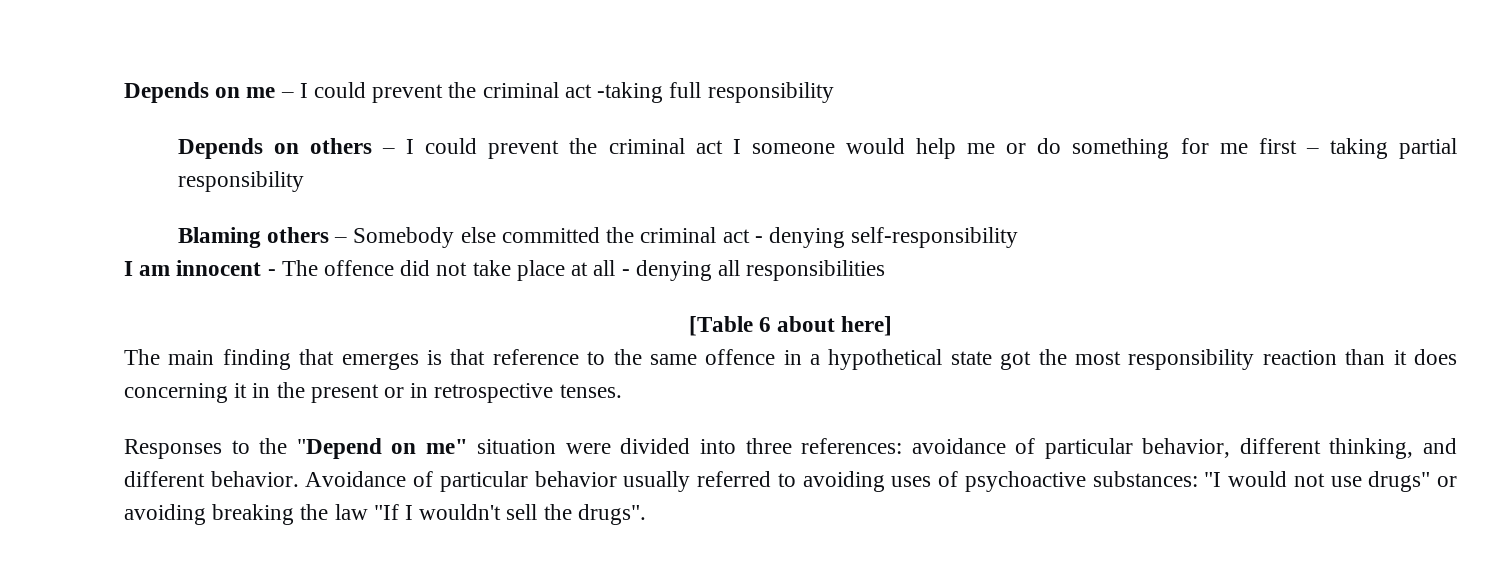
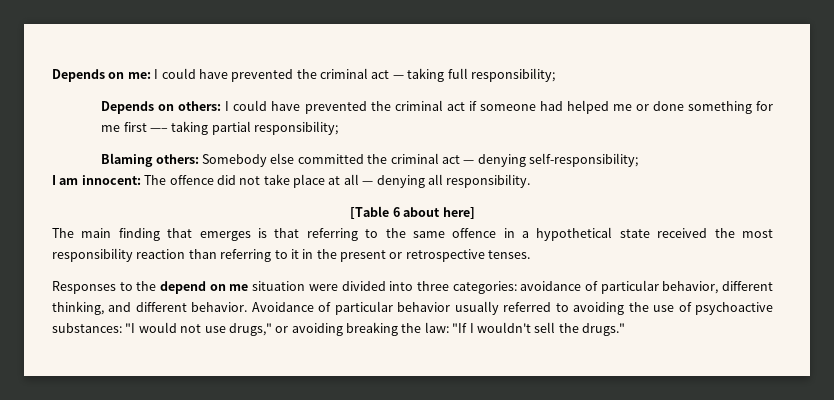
[124,82,834,103] [177,138,957,159] Depends on me – I could prevent the criminal act -taking full responsibility // Depends on others – I could prevent the criminal act I someone would help -> [52,68,555,82] [101,100,609,114] Depends on me: I could have prevented the criminal act — taking full responsibility; // Depends on others: I could have prevented the criminal act if someone had helped
[1037,138,1062,154] do -> [652,101,684,111] done
[1305,148,1319,154] – -> [150,128,169,132] —–
[177,171,304,192] responsibility -> [254,121,339,135] responsibility;
[267,227,348,243] others – -> [155,154,199,164] others:
[754,227,1019,248] - denying self-responsibility -> [463,153,639,167] — denying self-responsibility;
[176,260,276,276] innocent - -> [81,175,141,185] innocent:
[621,269,630,276] - -> [362,181,374,185] —
[746,260,886,281] responsibilities -> [446,174,531,188] responsibility.
[492,349,579,365] reference -> [306,228,358,241] referring
[1000,351,1032,370] got -> [657,228,708,238] received
[1393,349,1457,365] [124,383,228,403] it does concerning -> [220,249,288,262] referring to
[410,383,429,398] in -> (403, 255) none
[296,438,468,459] "Depend on me" -> [160,281,249,294] depend on me
[801,438,903,454] references: -> [452,281,517,294] categories:
[891,476,932,487] uses -> [628,302,675,312] the use
[1368,471,1431,492] drugs" -> [228,323,272,336] drugs,"
[334,504,368,520] law -> [424,322,449,333] law:
[577,504,646,525] drugs". -> [582,323,625,336] drugs."

